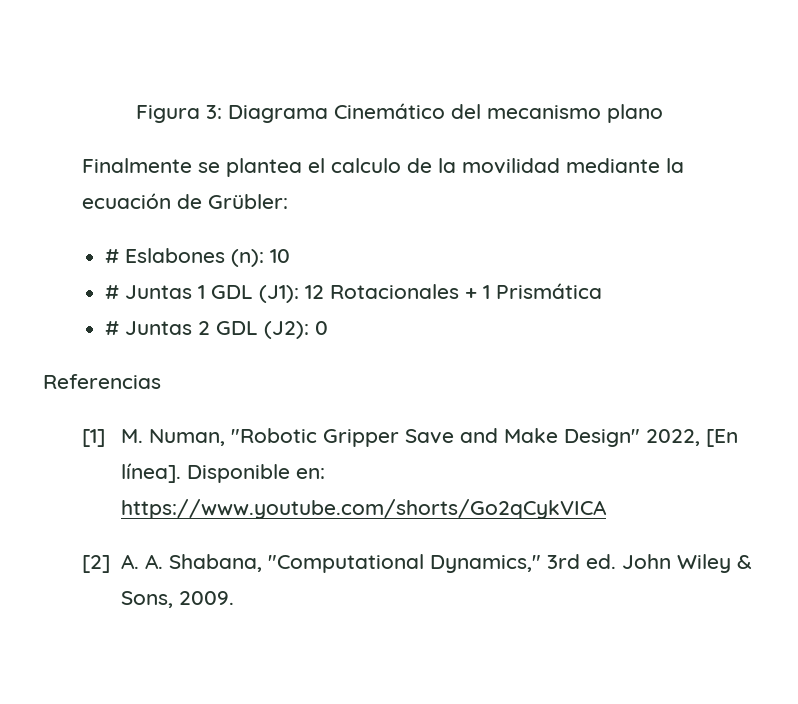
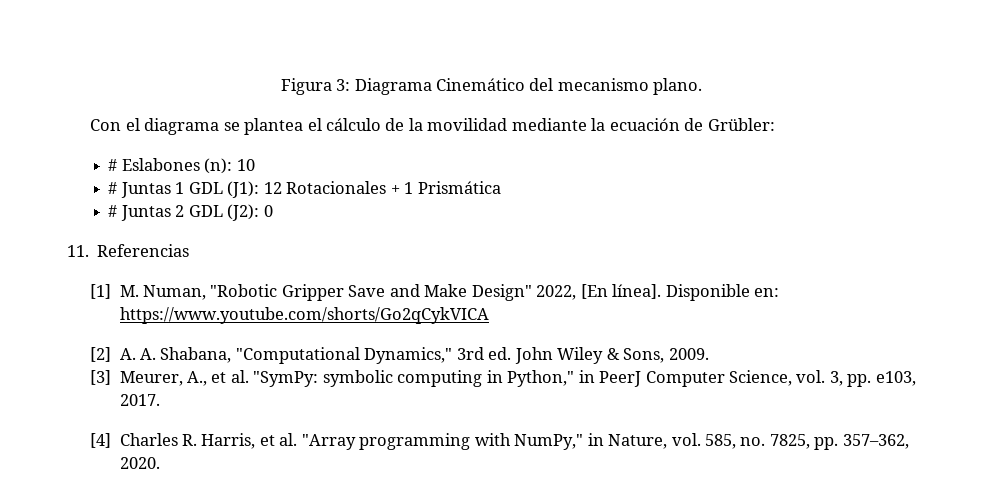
[606,104,663,123] [81,158,192,173] plano // Finalmente -> [653,78,703,95] [90,118,220,135] plano. // Con el diagrama
[330,158,401,173] calculo -> [326,118,382,131] cálculo
(329, 328) none -> [67,245,89,257] 11.
(234, 598) none -> [90,370,916,387] [119,394,160,406] [90,433,909,450] [119,457,160,469] // [3] Meurer, A., et al. "SymPy: symbolic computing in Python," in PeerJ Computer Science, vol. 3, pp. e103, 2017. // [4] Charles R. Harris, et al. "Array programming with NumPy," in Nature, vol. 585, no. 7825, pp. 357–362, 2020.

